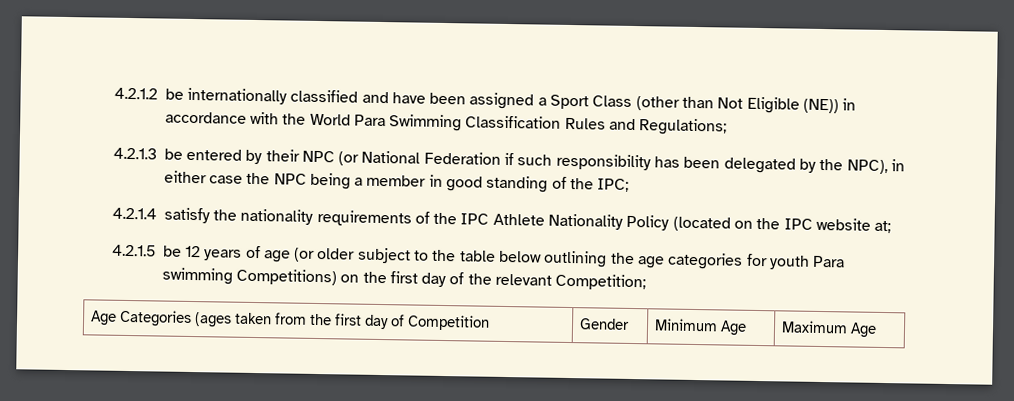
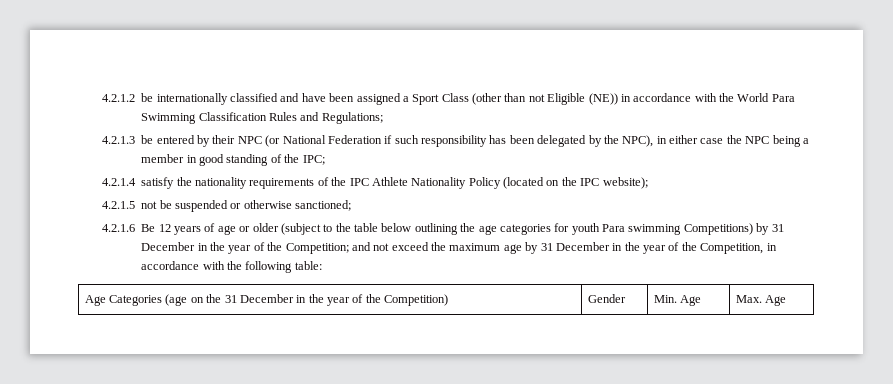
[717,97,744,109] Not -> [528,94,545,102] not
[816,217,892,234] website at; -> [602,177,648,189] website);
[162,245,182,257] be -> [141,200,352,212] [102,224,156,232] not be suspended or otherwise sanctioned; // 4.2.1.6 Be
[294,247,411,264] (or older subject -> [239,223,321,235] or older (subject
[340,271,553,288] on the first day of the relevant -> [756,223,784,235] [141,242,283,254] by 31 December in the year of the
[90,309,491,331] // Age Categories (ages taken from the first day of Competition -> [351,242,777,254] [141,261,322,273] [84,294,449,306] and not exceed the maximum age by 31 December in the year of the Competition, in accordance with the following table: // Age Categories (age on the 31 December in the year of the Competition)
[654,318,719,332] Minimum -> [653,295,677,303] Min.
[781,320,849,334] Maximum -> [735,295,762,303] Max.

